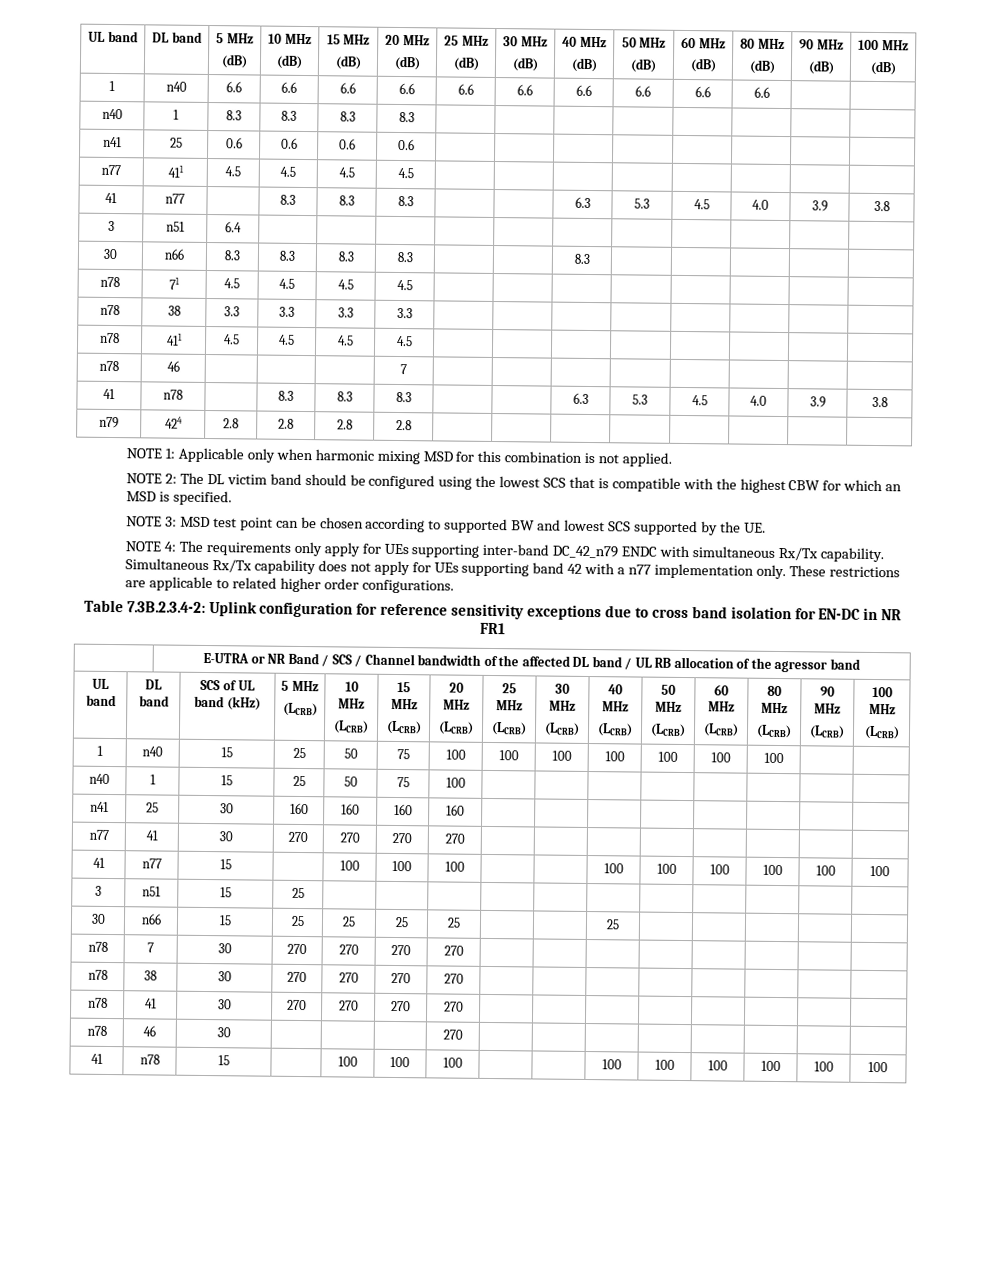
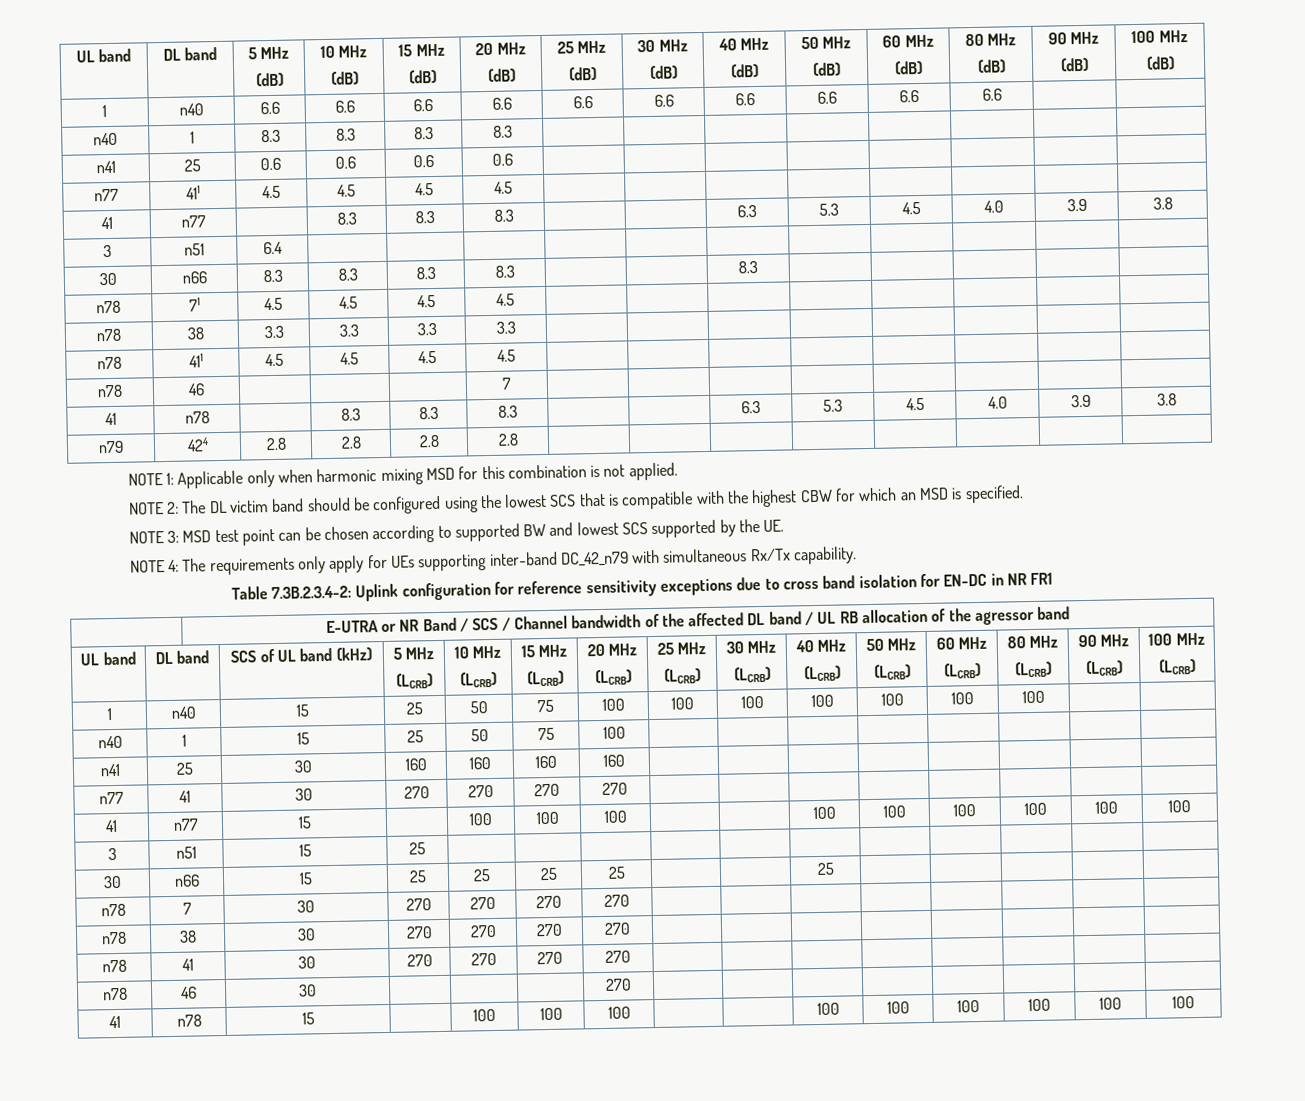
[621,546,658,557] ENDC -> (629, 559) none
[125,558,900,580] [125,576,454,594] Simultaneous Rx/Tx capability does not apply for UEs supporting band 42 with a n77 implementation only. These restrictions are applicable to related higher order configurations. -> (858, 555) none

